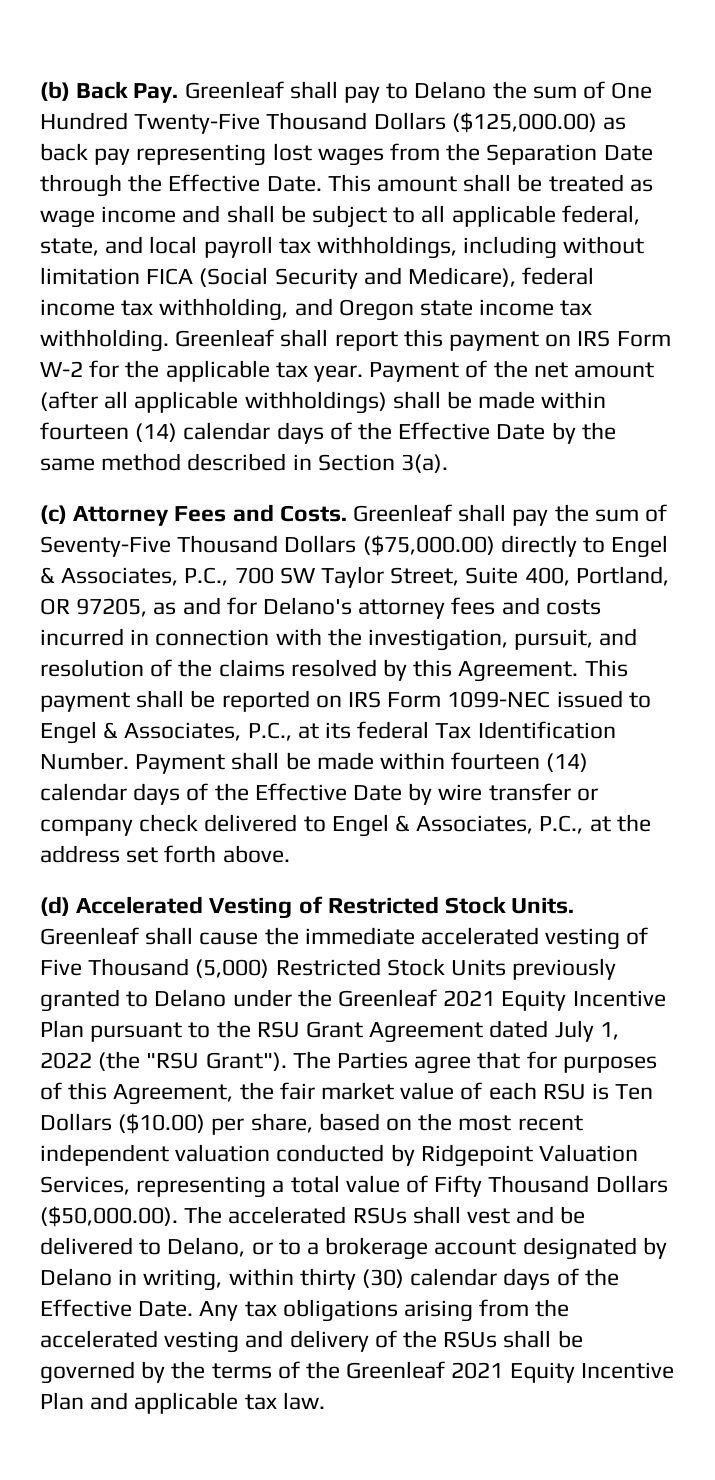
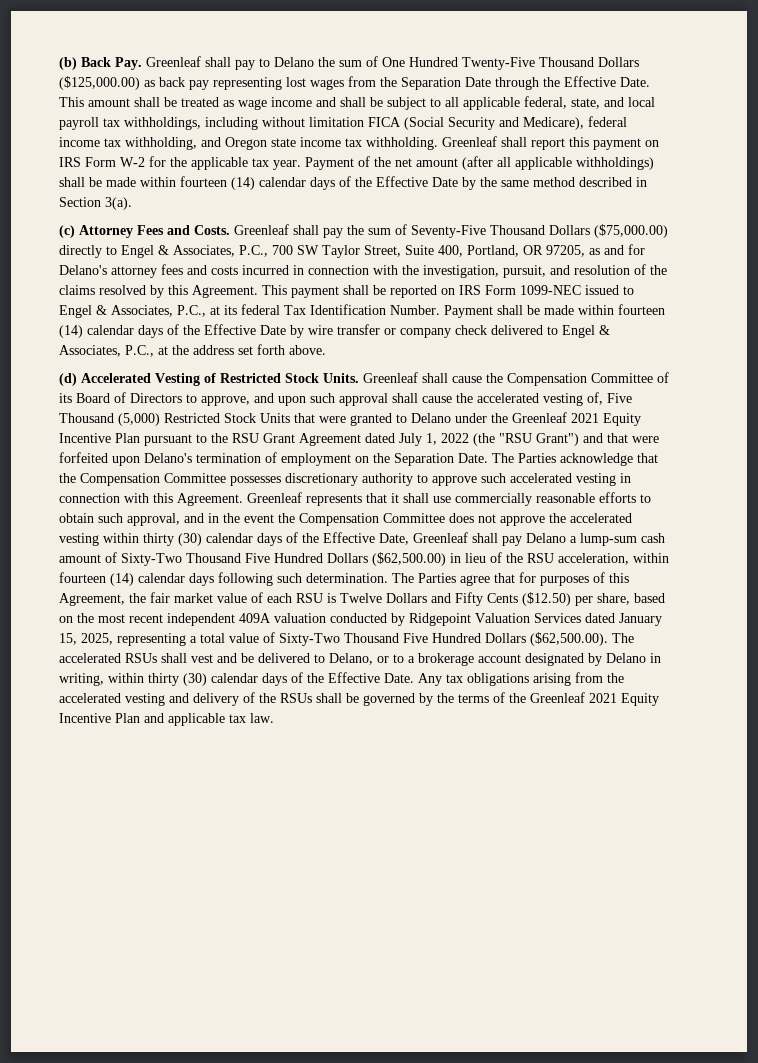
[304,927,649,950] immediate accelerated vesting of -> [507,372,669,386] [59,392,603,406] Compensation Committee of its Board of Directors to approve, and upon such approval shall cause the accelerated vesting of,
[512,958,617,980] previously -> [294,413,346,423] that were
[205,1052,287,1071] Grant"). -> [536,433,659,446] [59,452,658,466] [59,473,631,486] [59,492,651,506] [59,513,632,526] [59,532,665,546] [59,552,669,566] [59,572,388,586] Grant") and that were forfeited upon Delano's termination of employment on the Separation Date. The Parties acknowledge that the Compensation Committee possesses discretionary authority to approve such accelerated vesting in connection with this Agreement. Greenleaf represents that it shall use commercially reasonable efforts to obtain such approval, and in the event the Compensation Committee does not approve the accelerated vesting within thirty (30) calendar days of the Effective Date, Greenleaf shall pay Delano a lump-sum cash amount of Sixty-Two Thousand Five Hundred Dollars ($62,500.00) in lieu of the RSU acceleration, within fourteen (14) calendar days following such determination.
[615,1084,654,1100] [40,1113,206,1134] Ten Dollars ($10.00) -> [340,592,571,606] Twelve Dollars and Fifty Cents ($12.50)
(169, 1155) none -> [239,613,271,623] 409A
[40,1176,130,1195] Services, -> [534,613,662,626] [59,633,113,645] Services dated January 15, 2025,
[434,1175,668,1197] [40,1206,178,1227] Fifty Thousand Dollars ($50,000.00). -> [279,632,608,646] Sixty-Two Thousand Five Hundred Dollars ($62,500.00).

